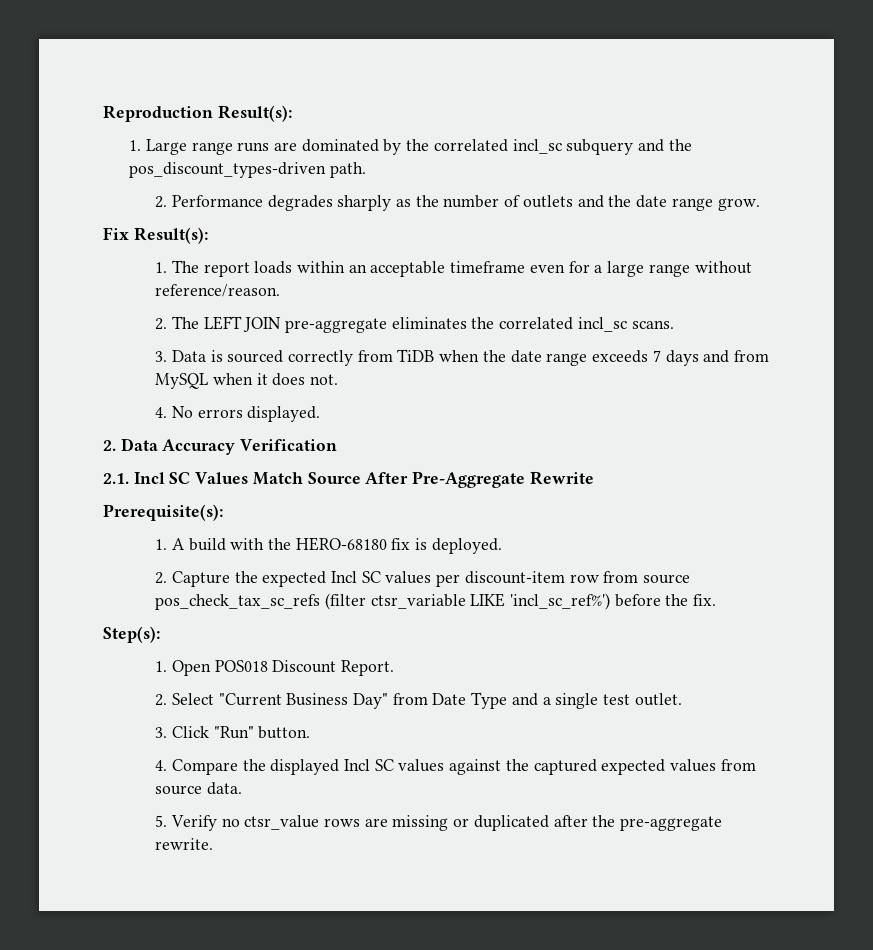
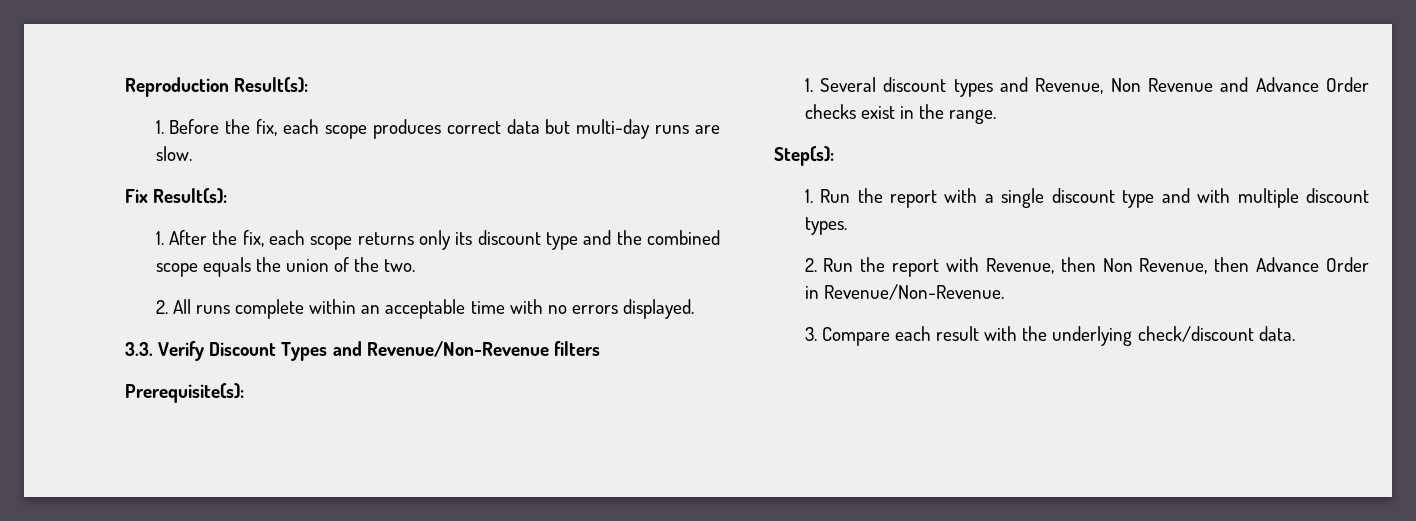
[145,139,692,155] [129,162,366,178] [155,195,760,211] [103,227,208,244] [155,260,752,277] [155,284,281,297] [155,316,674,333] [155,349,769,366] [155,373,338,389] [155,406,321,422] [103,438,338,455] [103,471,594,488] [103,504,223,521] [155,537,502,554] [155,571,691,587] [155,593,717,610] [103,626,160,643] [155,660,394,676] [155,692,682,709] [155,726,311,739] [155,759,756,775] [155,782,242,795] [155,815,723,831] [155,838,214,850] Large range runs are dominated by the correlated incl_sc subquery and the pos_discount_types-driven path. // 2. Performance degrades sharply as the number of outlets and the date range grow. // Fix Result(s): // 1. The report loads within an acceptable timeframe even for a large range without reference/reason. // 2. The LEFT JOIN pre-aggregate eliminates the correlated incl_sc scans. // 3. Data is sourced correctly from TiDB when the date range exceeds 7 days and from MySQL when it does not. // 4. No errors displayed. // 2. Data Accuracy Verification // 2.1. Incl SC Values Match Source After Pre-Aggregate Rewrite // Prerequisite(s): // 1. A build with the HERO-68180 fix is deployed. // 2. Capture the expected Incl SC values per discount-item row from source pos_check_tax_sc_refs (filter ctsr_variable LIKE 'incl_sc_ref%') before the fix. // Step(s): // 1. Open POS018 Discount Report. // 2. Select "Current Business Day" from Date Type and a single test outlet. // 3. Click "Run" button. // 4. Compare the displayed Incl SC values against the captured expected values from source data. // 5. Verify no ctsr_value rows are missing or duplicated after the pre-aggregate rewrite. -> [169,119,720,139] [155,146,192,161] [125,188,228,204] [155,230,720,250] [155,257,416,277] [155,299,695,319] [125,341,600,361] [125,383,244,403] [804,77,1369,97] [804,104,997,124] [774,146,834,166] [804,188,1369,208] [804,217,847,235] [804,257,1369,277] [804,284,1004,300] [804,326,1295,346] Before the fix, each scope produces correct data but multi-day runs are slow. // Fix Result(s): // 1. After the fix, each scope returns only its discount type and the combined scope equals the union of the two. // 2. All runs complete within an acceptable time with no errors displayed. // 3.3. Verify Discount Types and Revenue/Non-Revenue filters // Prerequisite(s): // 1. Several discount types and Revenue, Non Revenue and Advance Order checks exist in the range. // Step(s): // 1. Run the report with a single discount type and with multiple discount types. // 2. Run the report with Revenue, then Non Revenue, then Advance Order in Revenue/Non-Revenue. // 3. Compare each result with the underlying check/discount data.

